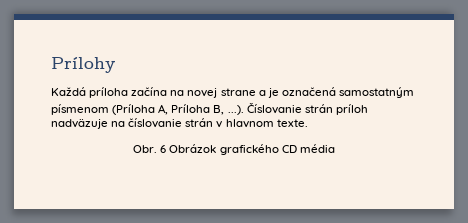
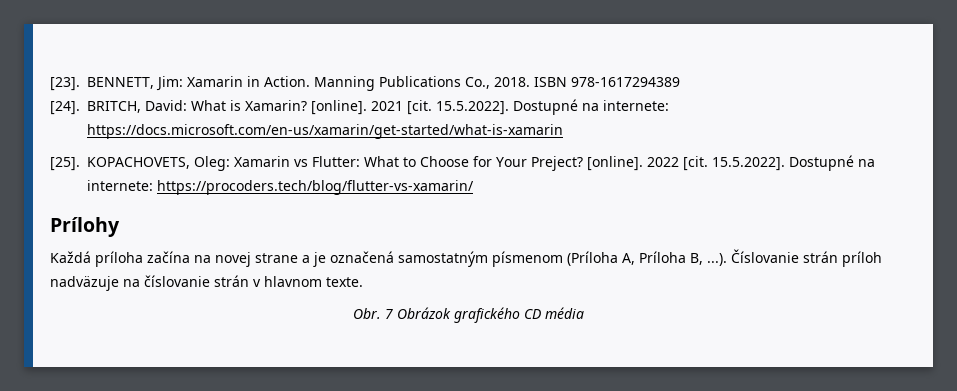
(51, 65) none -> [50,76,680,91] [50,99,669,115] [87,124,563,139] [50,155,875,171] [87,180,474,195] [23]. BENNETT, Jim: Xamarin in Action. Manning Publications Co., 2018. ISBN 978-1617294389 // [24]. BRITCH, David: What is Xamarin? [online]. 2021 [cit. 15.5.2022]. Dostupné na internete: https://docs.microsoft.com/en-us/xamarin/get-started/what-is-xamarin // [25]. KOPACHOVETS, Oleg: Xamarin vs Flutter: What to Choose for Your Preject? [online]. 2022 [cit. 15.5.2022]. Dostupné na internete: https://procoders.tech/blog/flutter-vs-xamarin/ //
[160,145,167,153] 6 -> [385,309,393,319] 7

